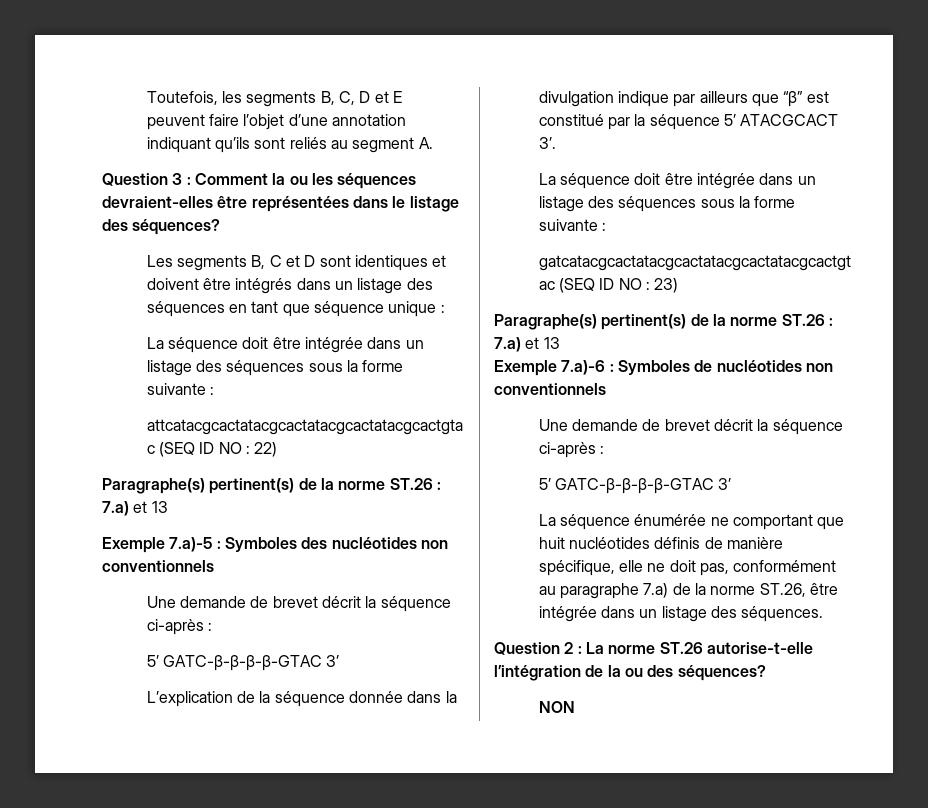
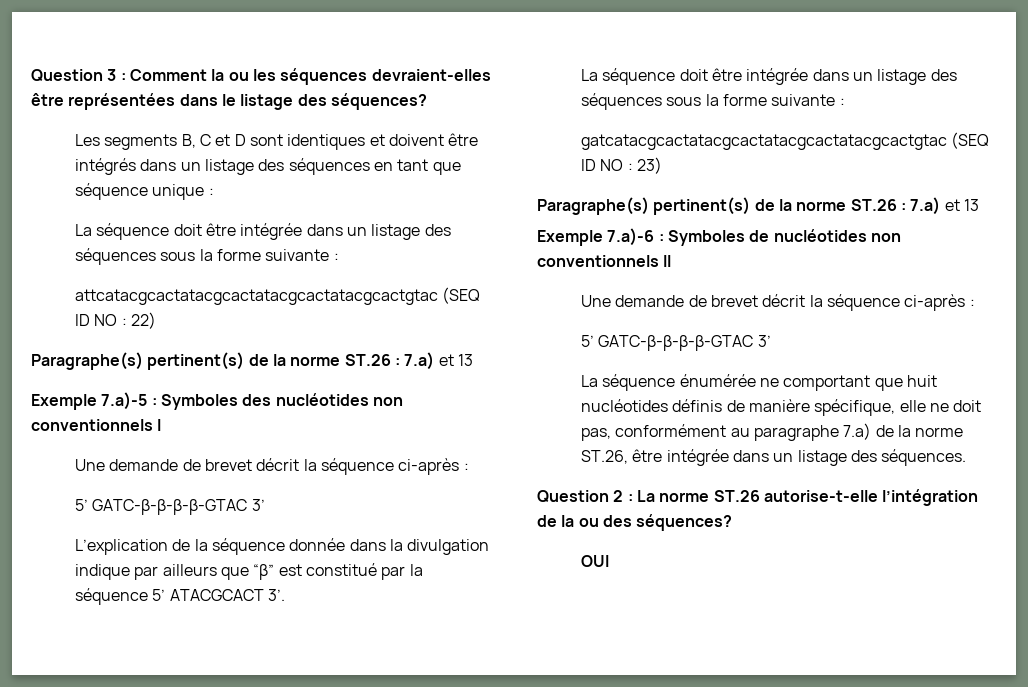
[146,91,402,107] [146,114,406,130] [146,137,433,153] Toutefois, les segments B, C, D et E peuvent faire l’objet d’une annotation indiquant qu’ils sont reliés au segment A. // -> (31, 75) none
(214, 566) none -> [157,419,162,431] I
(606, 389) none -> [663,255,672,267] II
[538,701,575,713] NON -> [581,555,610,567] OUI

